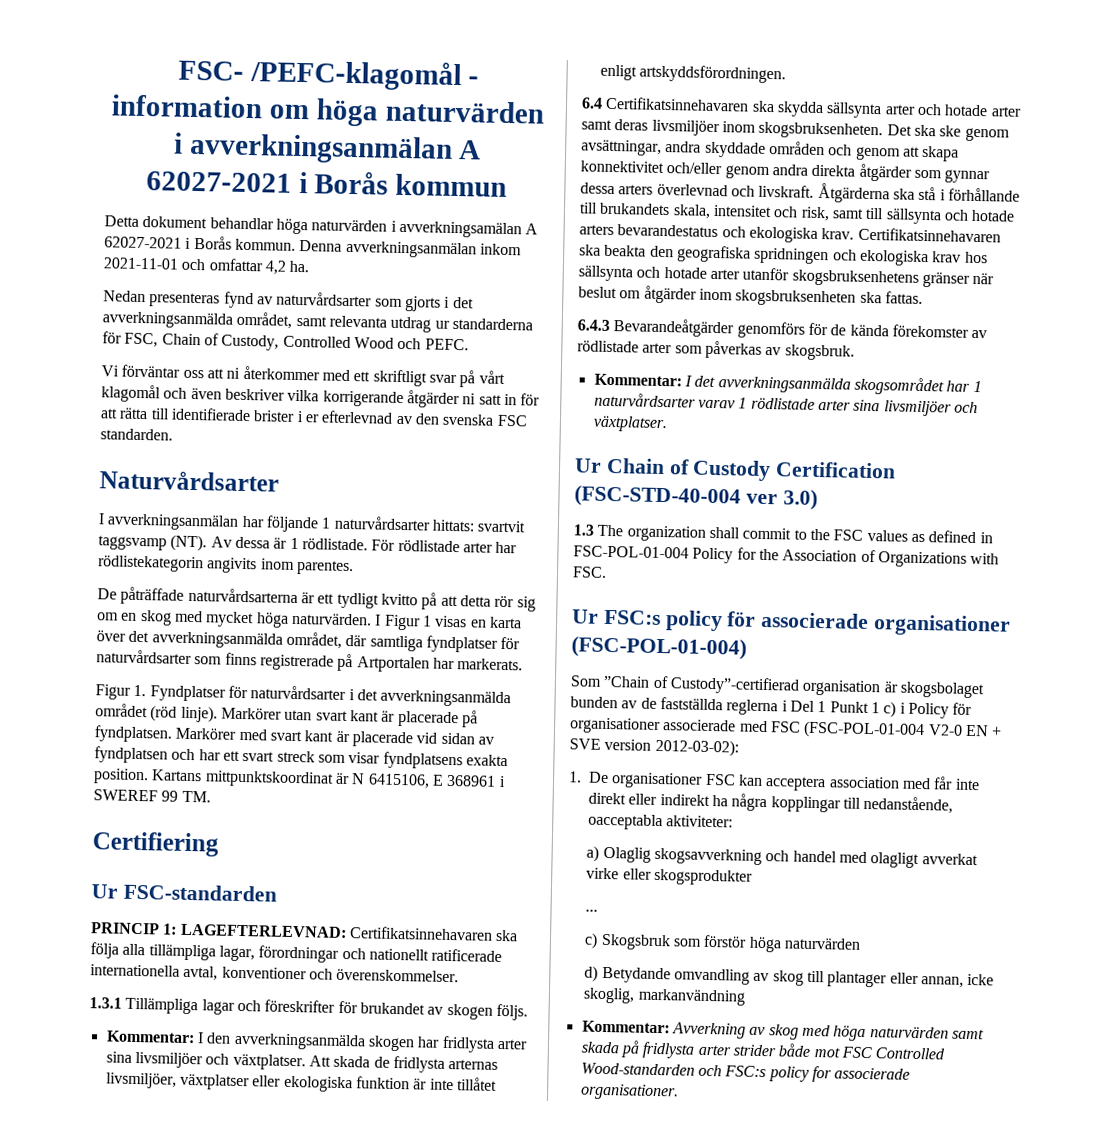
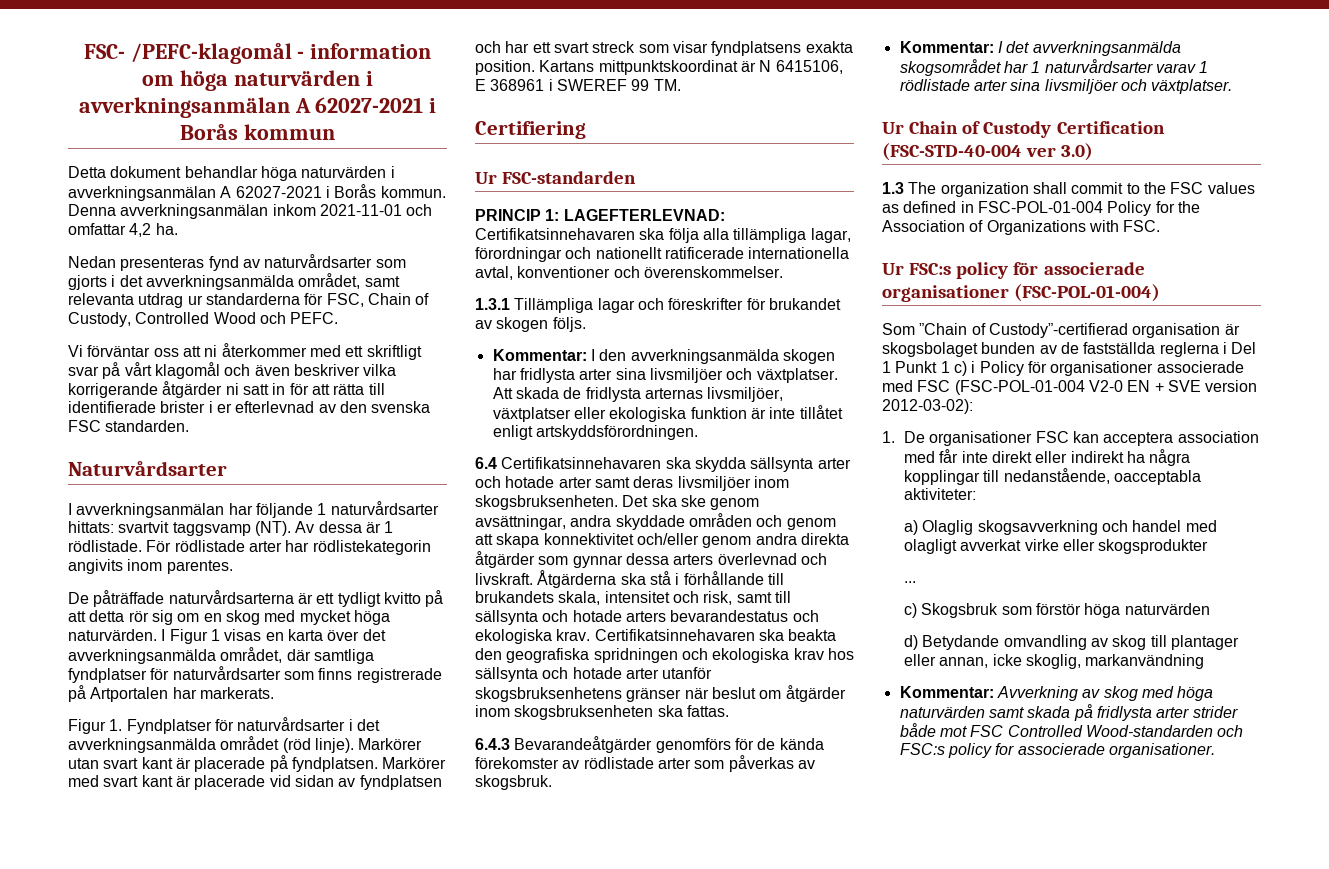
[398,220,522,239] avverkningsamälan -> [68,186,216,201] avverkningsanmälan

